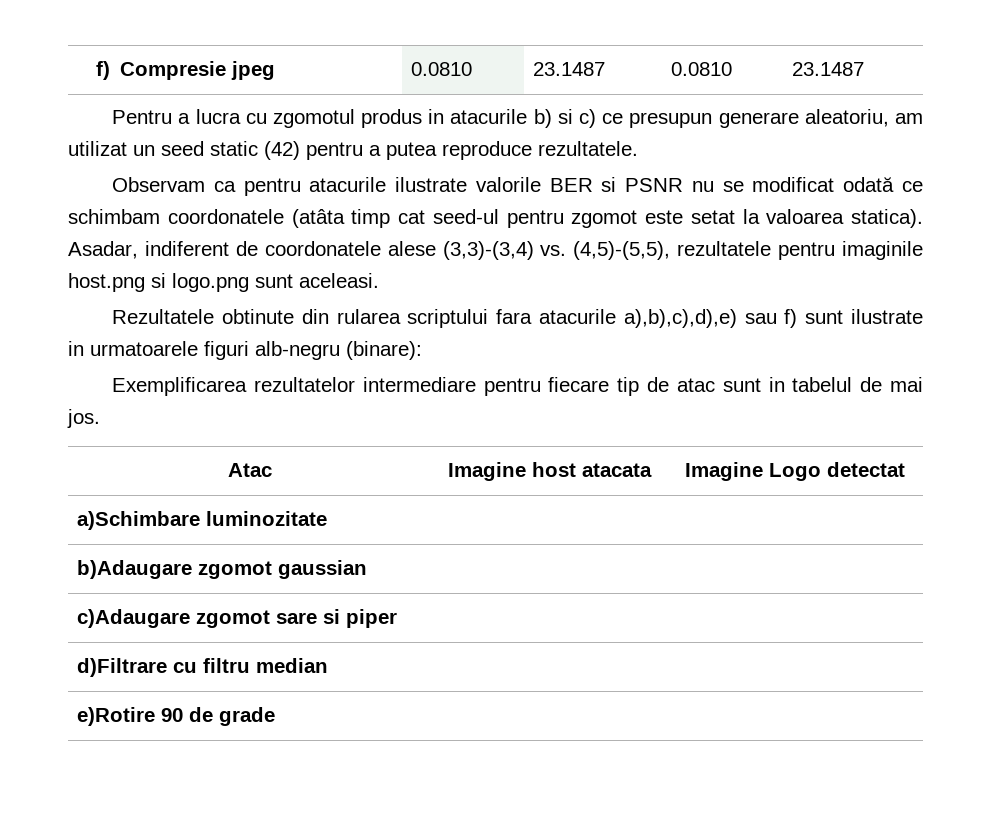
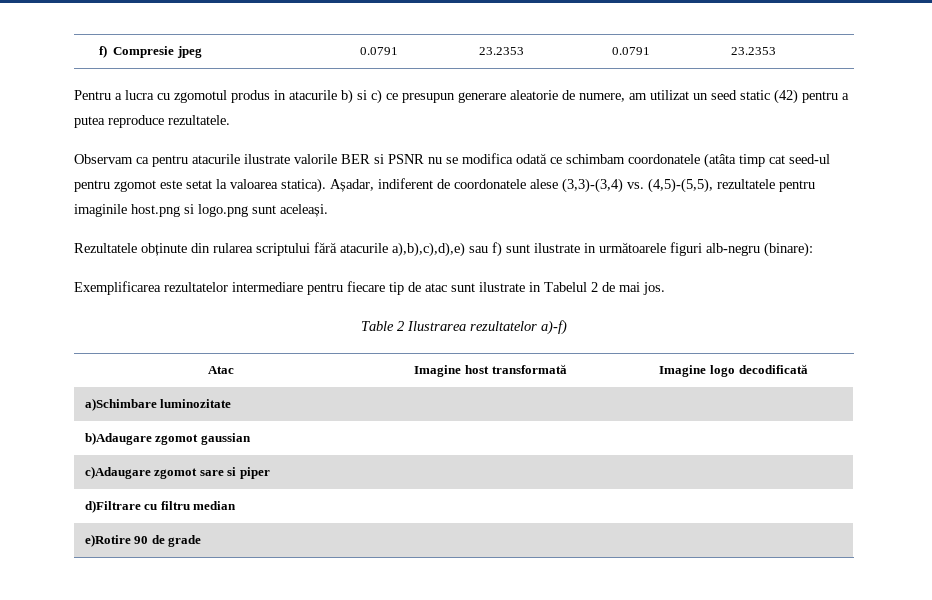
[410,62,472,76] [532,62,605,76] [670,62,732,76] [791,62,864,76] 0.0810 | 23.1487 | 0.0810 | 23.1487 -> [359,47,398,55] [478,47,524,55] [611,47,650,55] [730,47,776,55] 0.0791 | 23.2353 | 0.0791 | 23.2353
[804,109,889,127] aleatoriu, -> [510,90,625,102] aleatorie de numere,
[752,177,835,192] modificat -> [462,153,513,164] modifica
[68,241,138,259] Asadar, -> [330,179,374,192] Așadar,
[299,273,379,288] aceleasi. -> [280,204,328,217] aceleași.
[221,309,294,324] obtinute -> [141,243,187,256] obținute
[496,309,533,324] fara -> [314,242,337,253] fără
[90,341,198,356] urmatoarele -> [599,242,666,253] următoarele
[768,377,853,392] in tabelul -> [479,282,598,292] ilustrate in Tabelul 2
(100, 418) none -> [361,320,567,335] // Table 2 Ilustrarea rezultatelor a)-f)
[581,463,652,477] [685,462,905,481] atacata | Imagine Logo detectat -> [491,364,567,374] [659,364,808,377] transformată | Imagine logo decodificată

